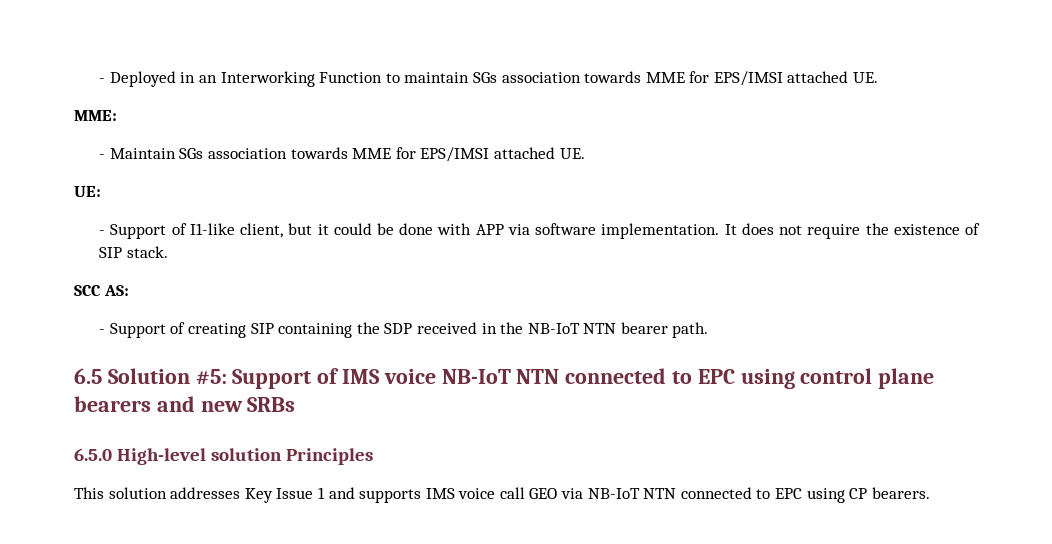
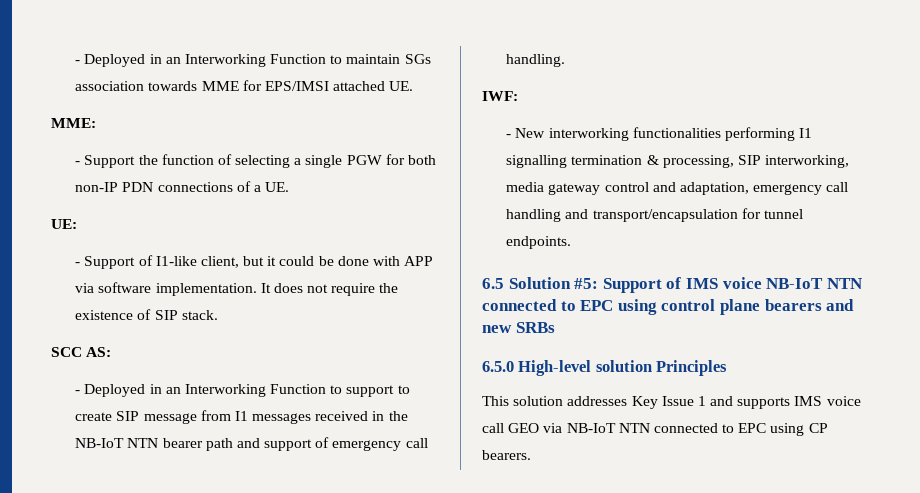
[109,147,555,162] Maintain SGs association towards MME for EPS/IMSI attached -> [84,154,437,168] [75,181,261,192] Support the function of selecting a single PGW for both non-IP PDN connections of a
[109,322,413,338] Support of creating SIP containing the SDP -> [84,384,410,397] [75,410,312,424] Deployed in an Interworking Function to support to create SIP message from I1 messages
[672,322,709,338] path. -> [205,437,428,451] [506,54,566,67] [482,91,518,101] [506,127,813,141] [506,155,850,168] [506,182,849,195] [506,208,803,222] [506,236,572,249] path and support of emergency call handling. // IWF: // - New interworking functionalities performing I1 signalling termination & processing, SIP interworking, media gateway control and adaptation, emergency call handling and transport/encapsulation for tunnel endpoints.

